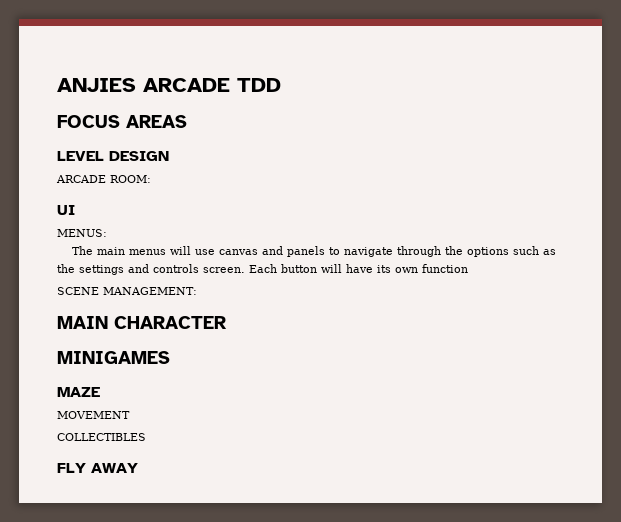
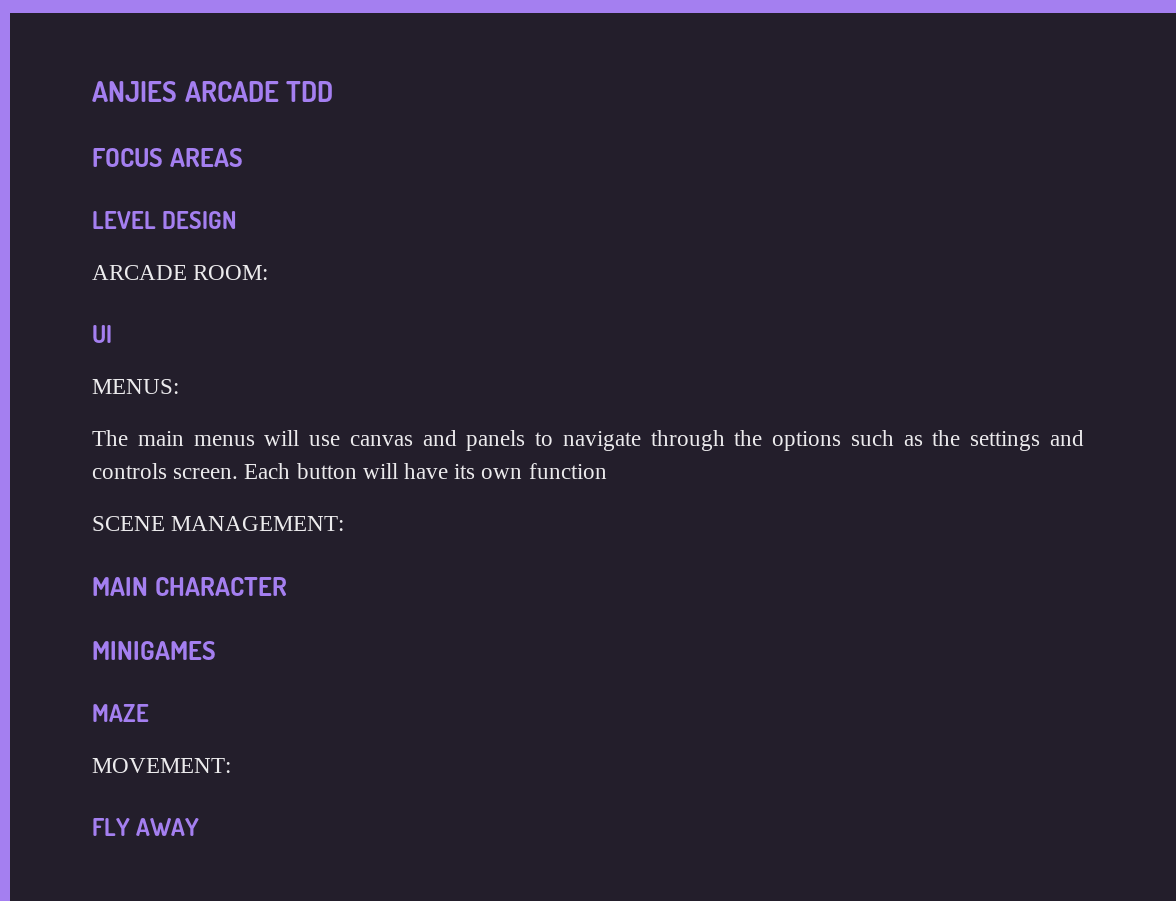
[57,411,130,419] [57,433,146,441] MOVEMENT // COLLECTIBLES -> [92,758,231,773] MOVEMENT:

